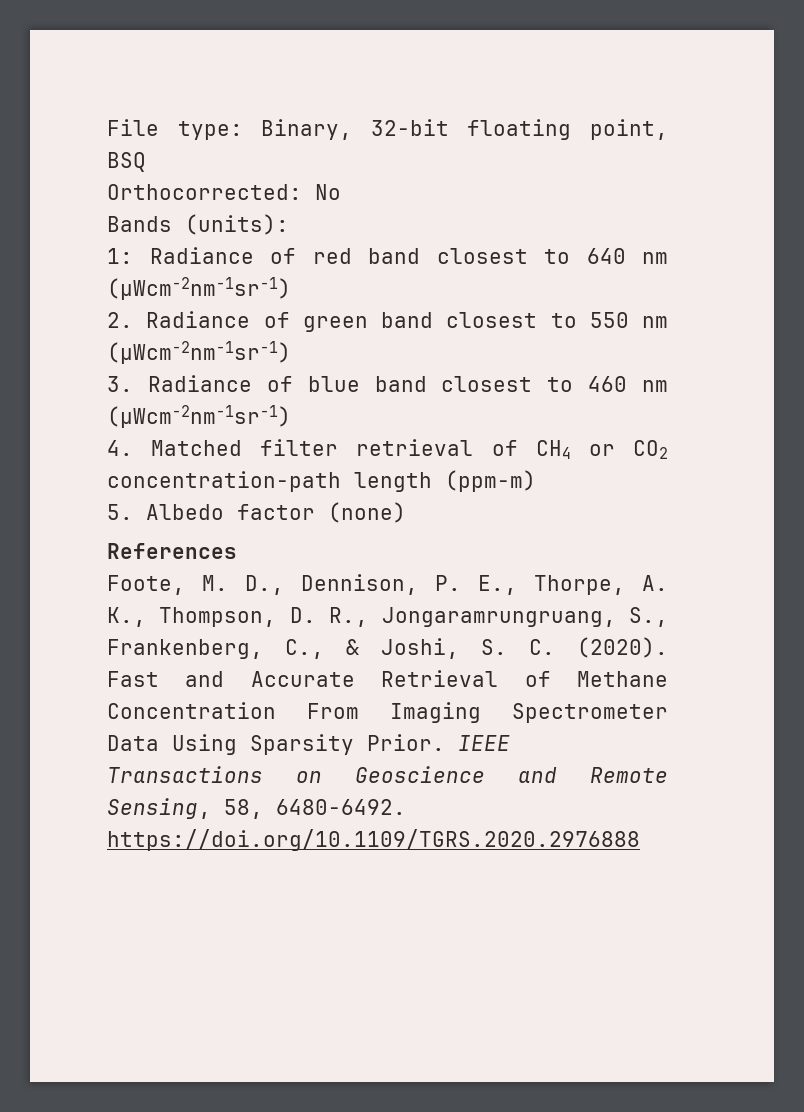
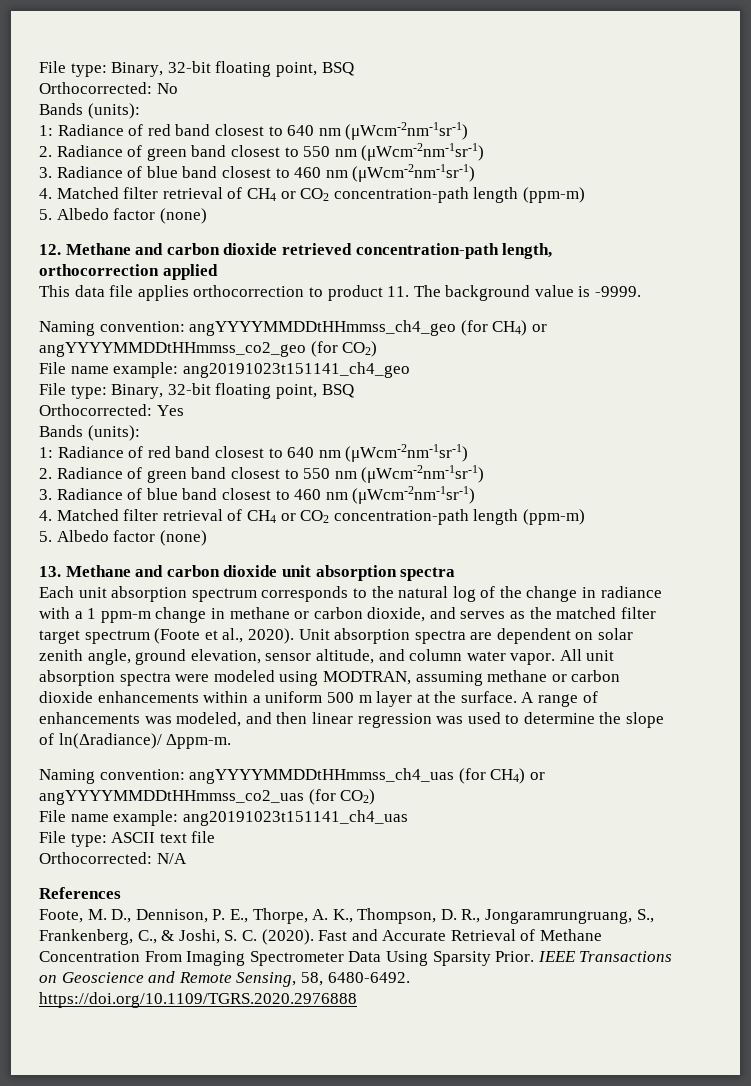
(406, 512) none -> [39,243,553,259] [39,264,218,280] [39,285,642,301] [39,320,547,336] [39,341,378,357] [39,362,410,378] [39,383,354,399] [39,404,184,416] [39,425,140,441] [39,444,469,462] [39,465,485,483] [39,486,476,504] [39,509,585,525] [39,530,207,546] [39,565,456,581] [39,586,662,602] [39,607,656,623] [39,628,634,644] [39,649,615,665] [39,670,621,686] [39,691,598,707] [39,712,665,728] [39,733,232,749] [39,768,545,784] [39,789,376,805] [39,810,408,826] [39,831,216,847] [39,852,187,864] // 12. Methane and carbon dioxide retrieved concentration-path length, orthocorrection applied // This data file applies orthocorrection to product 11. The background value is -9999. // Naming convention: angYYYYMMDDtHHmmss_ch4_geo (for CH4) or angYYYYMMDDtHHmmss_co2_geo (for CO2) // File name example: ang20191023t151141_ch4_geo // File type: Binary, 32-bit floating point, BSQ // Orthocorrected: Yes // Bands (units): // 1: Radiance of red band closest to 640 nm (μWcm-2nm-1sr-1) // 2. Radiance of green band closest to 550 nm (μWcm-2nm-1sr-1) // 3. Radiance of blue band closest to 460 nm (μWcm-2nm-1sr-1) // 4. Matched filter retrieval of CH4 or CO2 concentration-path length (ppm-m) // 5. Albedo factor (none) // 13. Methane and carbon dioxide unit absorption spectra // Each unit absorption spectrum corresponds to the natural log of the change in radiance with a 1 ppm-m change in methane or carbon dioxide, and serves as the matched filter target spectrum (Foote et al., 2020). Unit absorption spectra are dependent on solar zenith angle, ground elevation, sensor altitude, and column water vapor. All unit absorption spectra were modeled using MODTRAN, assuming methane or carbon dioxide enhancements within a uniform 500 m layer at the surface. A range of enhancements was modeled, and then linear regression was used to determine the slope of ln(Δradiance)/ Δppm-m. // Naming convention: angYYYYMMDDtHHmmss_ch4_uas (for CH4) or angYYYYMMDDtHHmmss_co2_uas (for CO2) // File name example: ang20191023t151141_ch4_uas // File type: ASCII text file // Orthocorrected: N/A

